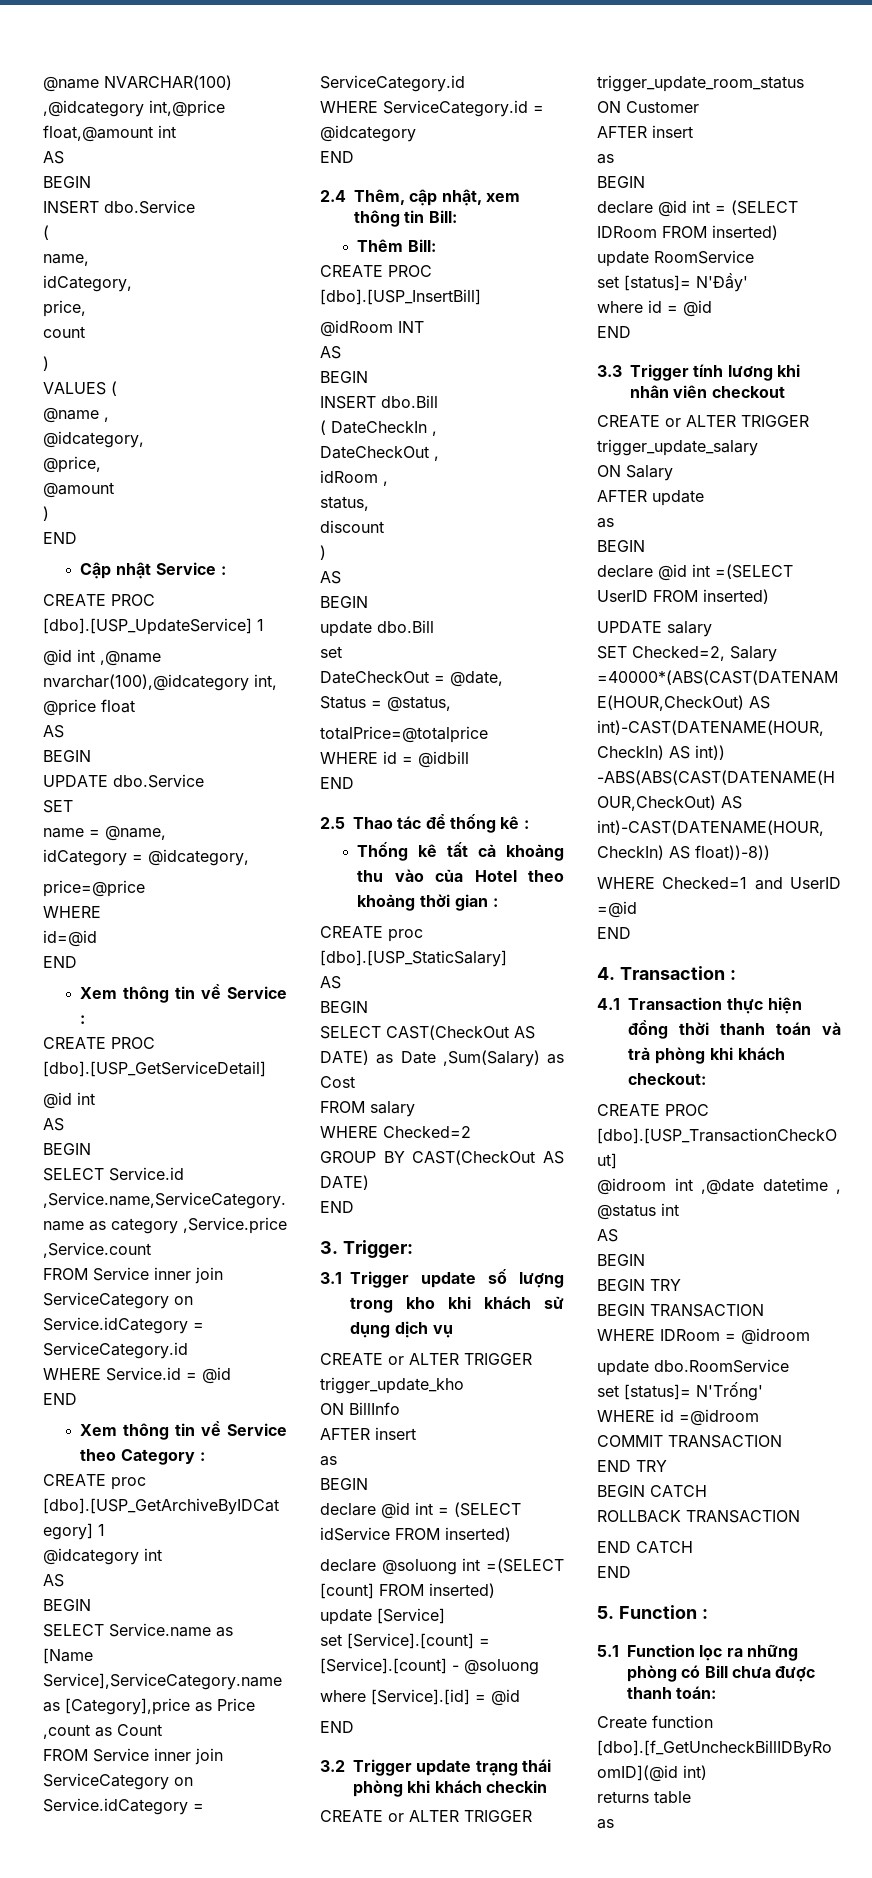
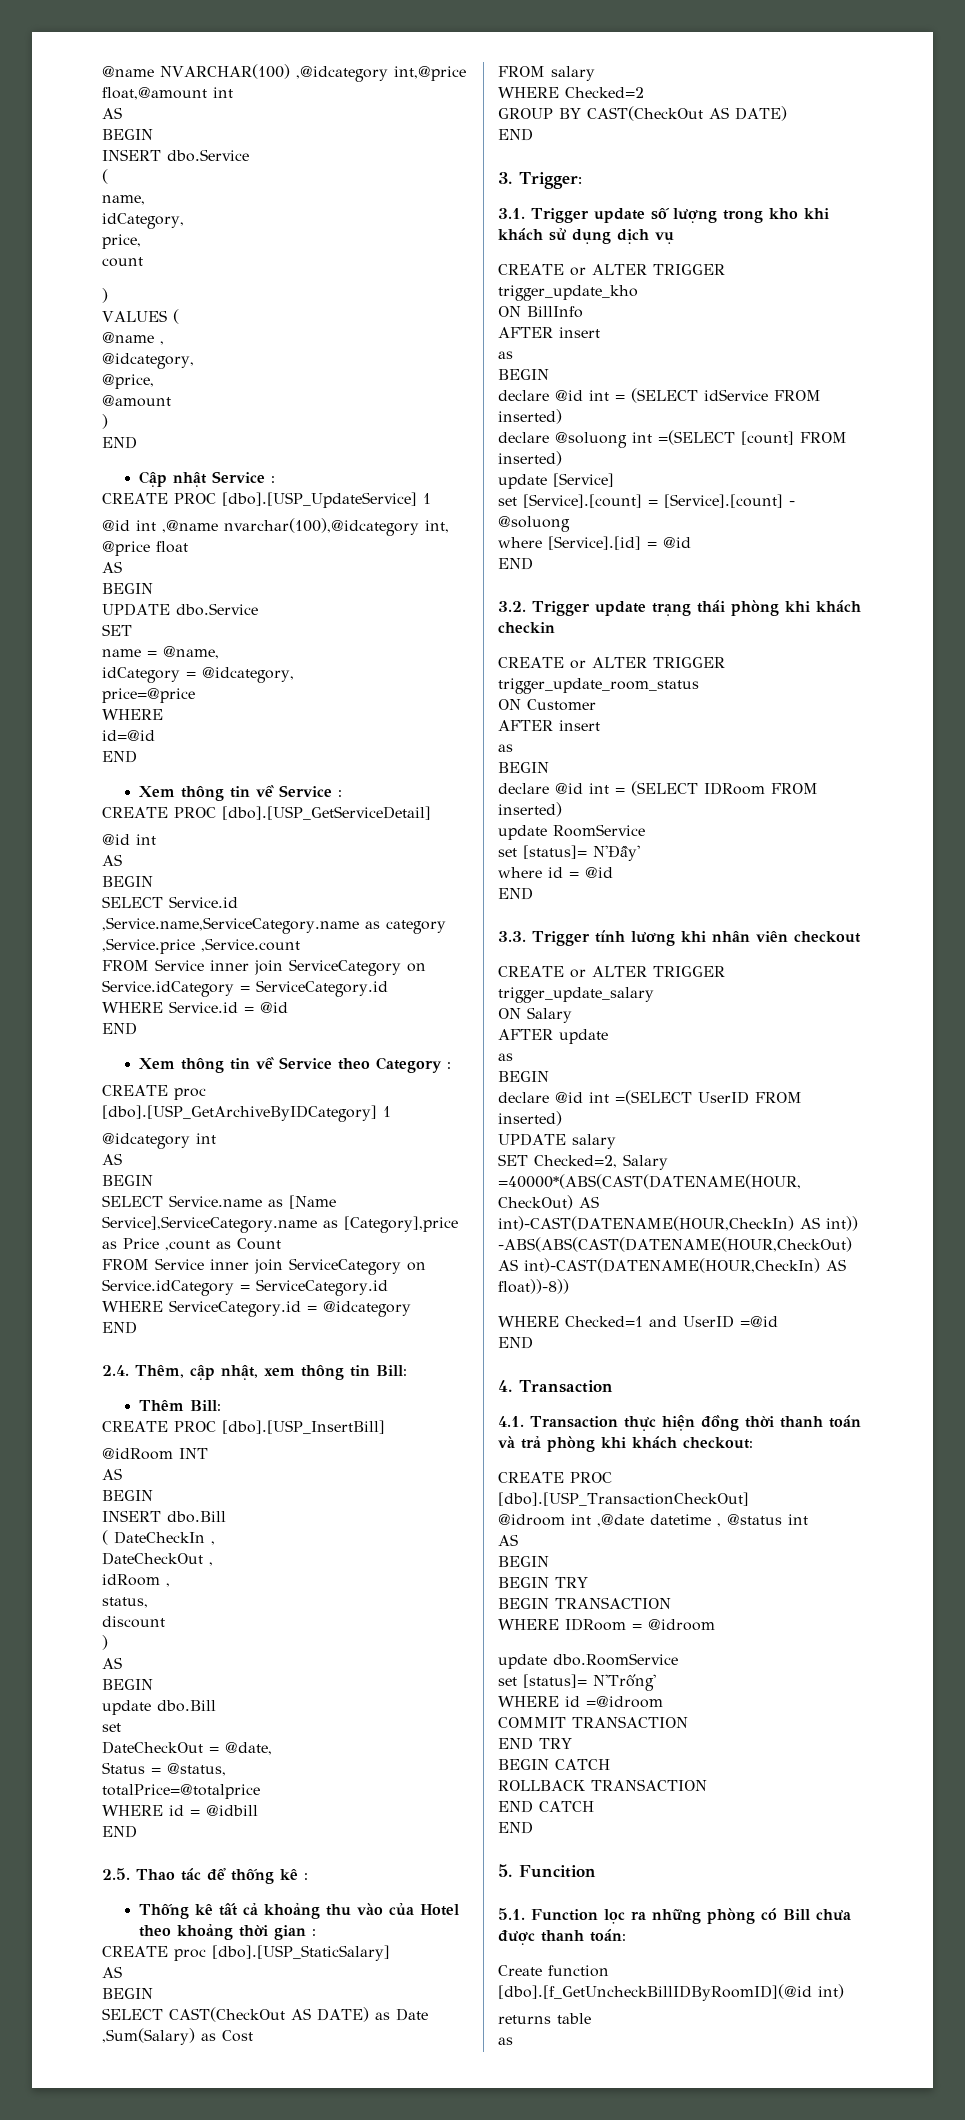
[320,190,346,202] 2.4 -> [102,1365,129,1376] 2.4.
[320,817,345,829] 2.5 -> [102,1868,130,1880] 2.5.
[320,1272,342,1284] 3.1 -> [498,208,525,219] 3.1.
[320,1760,345,1772] 3.2 -> [498,601,526,612] 3.2.
[597,365,622,377] 3.3 -> [498,931,526,942] 3.3.
[729,970,736,980] [597,998,620,1010] : // 4.1 -> [498,1416,524,1427] // 4.1.
[618,1605,708,1619] [597,1645,619,1657] Function : // 5.1 -> [519,1865,596,1878] [498,1908,525,1920] Funcition // 5.1.

